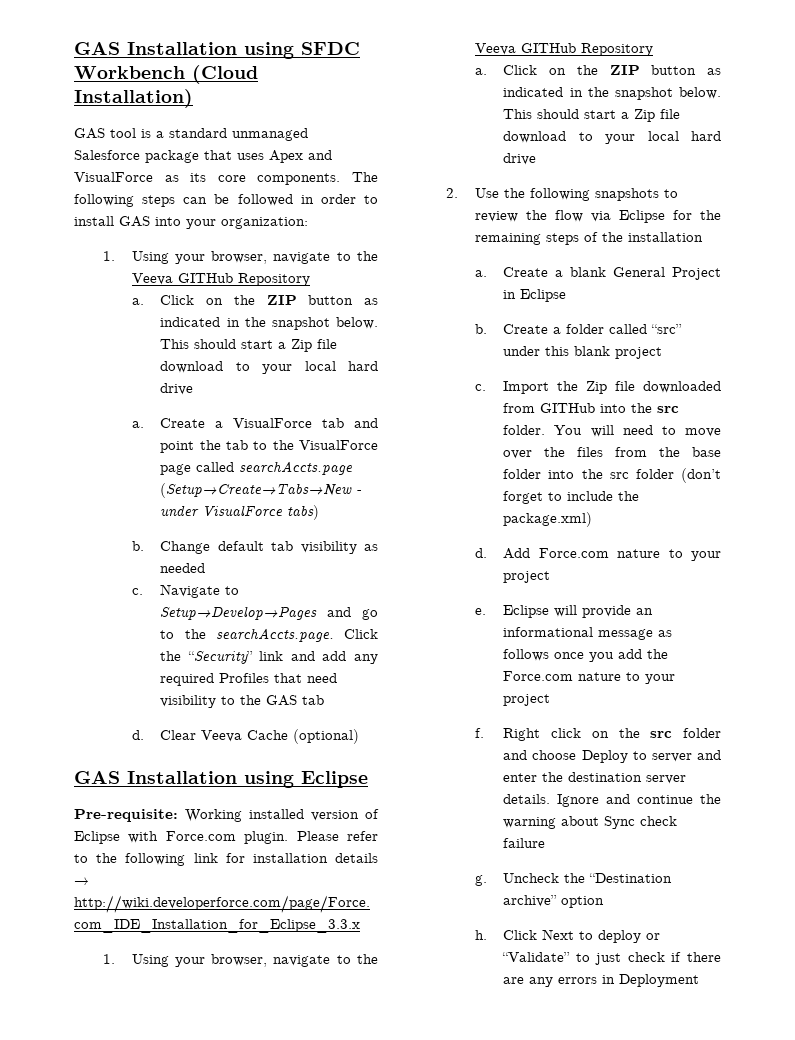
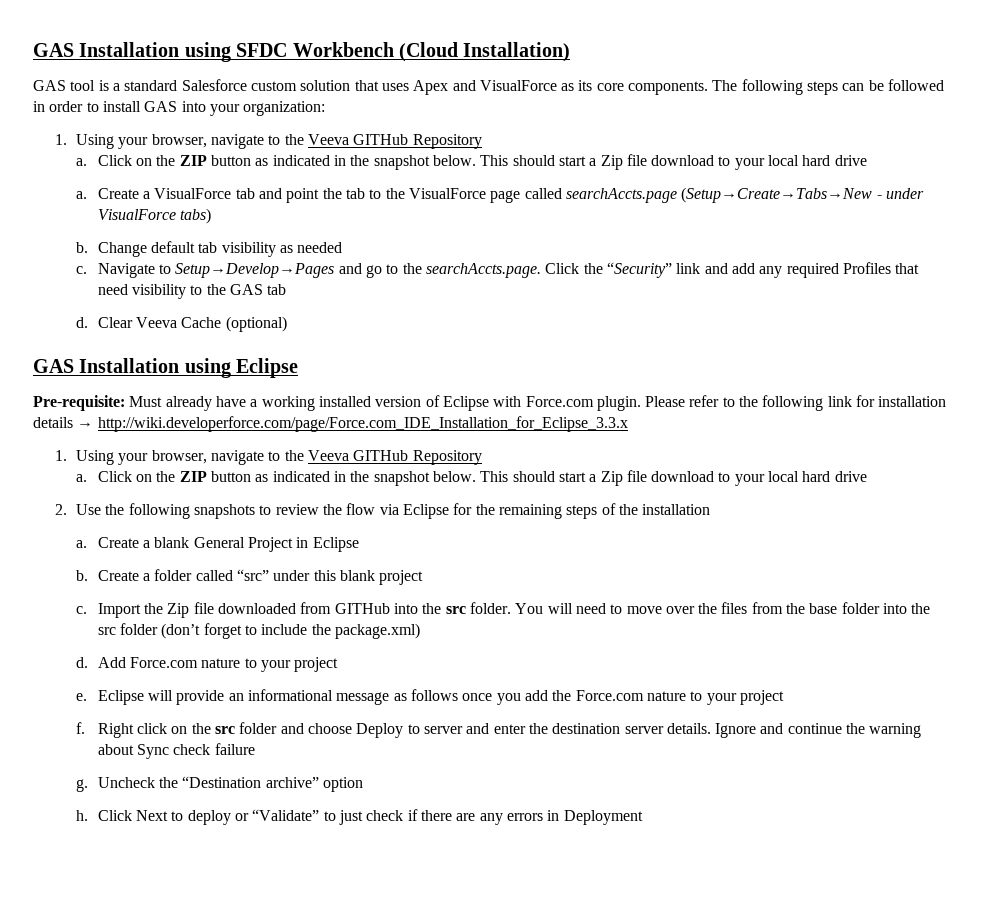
[232,128,308,141] [74,150,199,163] unmanaged Salesforce package -> [181,79,351,91] Salesforce custom solution
[185,809,242,822] Working -> [129,396,315,411] Must already have a working

